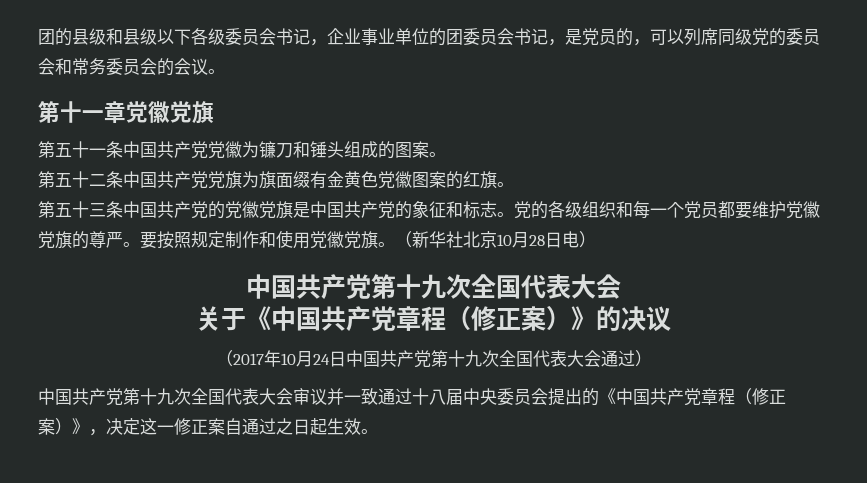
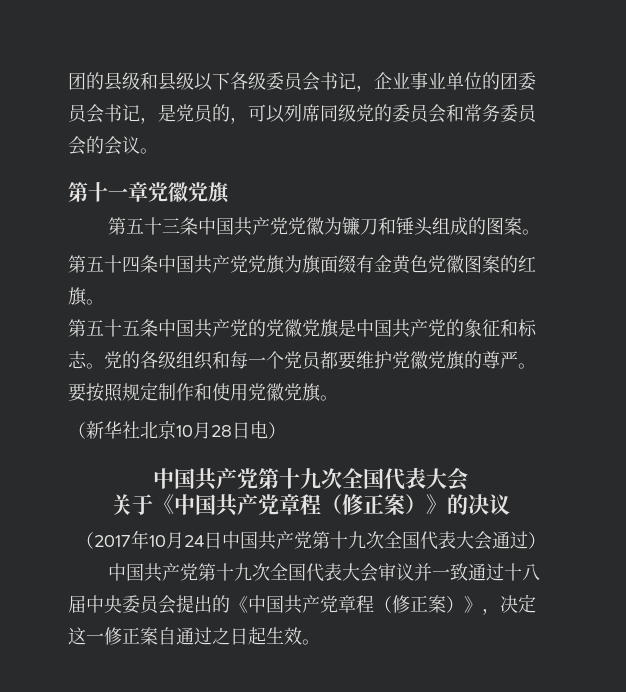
[89,148,106,156] 一 -> [162,218,181,233] 三
[89,174,106,186] 二 -> [122,256,140,273] 四
[89,203,106,217] 三 -> [122,320,140,336] 五
(395, 244) none -> (338, 398) //

